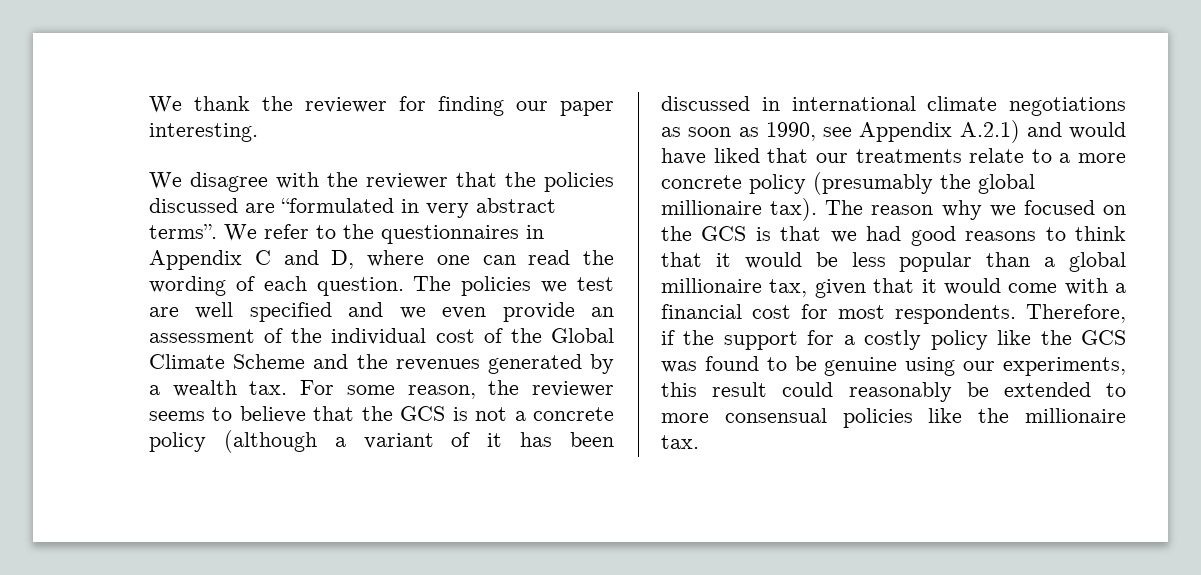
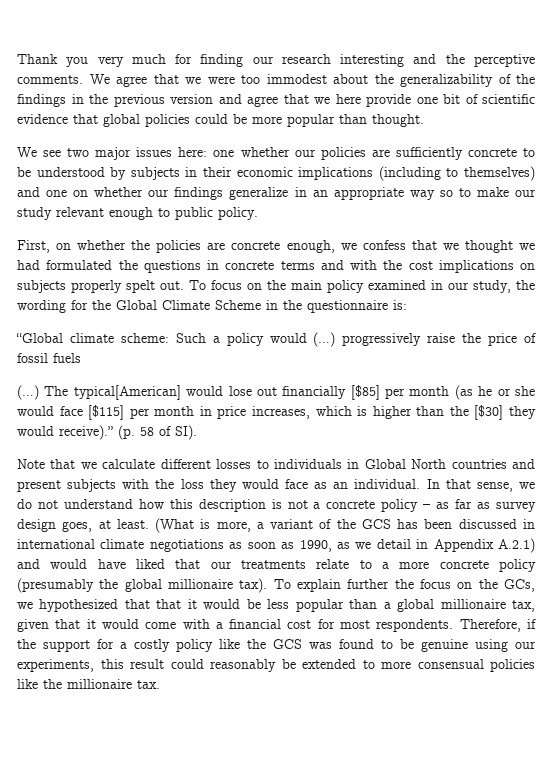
[149,96,614,116] [149,123,258,142] [149,172,614,192] [149,198,556,218] [149,224,544,244] [149,250,614,270] [149,276,614,296] [149,302,614,322] [149,328,615,345] [149,354,614,374] [149,380,614,399] [149,406,446,423] We thank the reviewer for finding our paper interesting. // We disagree with the reviewer that the policies discussed are “formulated in very abstract terms”. We refer to the questionnaires in Appendix C and D, where one can read the wording of each question. The policies we test are well specified and we even provide an assessment of the individual cost of the Global Climate Scheme and the revenues generated by a wealth tax. For some reason, the reviewer seems to believe that the GCS -> [17,54,535,67] [17,74,535,87] [17,94,535,107] [17,114,424,127] [17,147,536,160] [17,166,535,181] [17,187,536,200] [17,207,258,220] [17,240,536,253] [17,260,535,273] [17,280,535,293] [17,300,407,313] [16,332,536,347] [17,353,81,363] [17,385,535,400] [17,405,536,420] [17,425,197,440] [17,459,535,469] [17,479,536,492] [17,499,266,512] Thank you very much for finding our research interesting and the perceptive comments. We agree that we were too immodest about the generalizability of the findings in the previous version and agree that we here provide one bit of scientific evidence that global policies could be more popular than thought. // We see two major issues here: one whether our policies are sufficiently concrete to be understood by subjects in their economic implications (including to themselves) and one on whether our findings generalize in an appropriate way so to make our study relevant enough to public policy. // First, on whether the policies are concrete enough, we confess that we thought we had formulated the questions in concrete terms and with the cost implications on subjects properly spelt out. To focus on the main policy examined in our study, the wording for the Global Climate Scheme in the questionnaire is: // “Global climate scheme: Such a policy would (…) progressively raise the price of fossil fuels // (…) The typical[American] would lose out financially [$85] per month (as he or she would face [$115] per month in price increases, which is higher than the [$30] they would receive).” (p. 58 of SI). // Note that we calculate different losses to individuals in Global North countries and present subjects with the loss they would face as an individual. In that sense, we do not understand how this description
[223,430,317,453] (although -> [423,499,536,512] [17,518,251,533] – as far as survey design goes, at least. (What is more,
[487,433,503,447] it -> [336,519,391,529] the GCS
[823,127,852,137] see -> [336,539,429,549] as we detail in
[825,200,1126,220] [661,226,1126,246] The reason why we focused on the GCS is that we had good reasons to think -> [273,579,535,592] [17,599,150,612] To explain further the focus on the GCs, we hypothesized that

